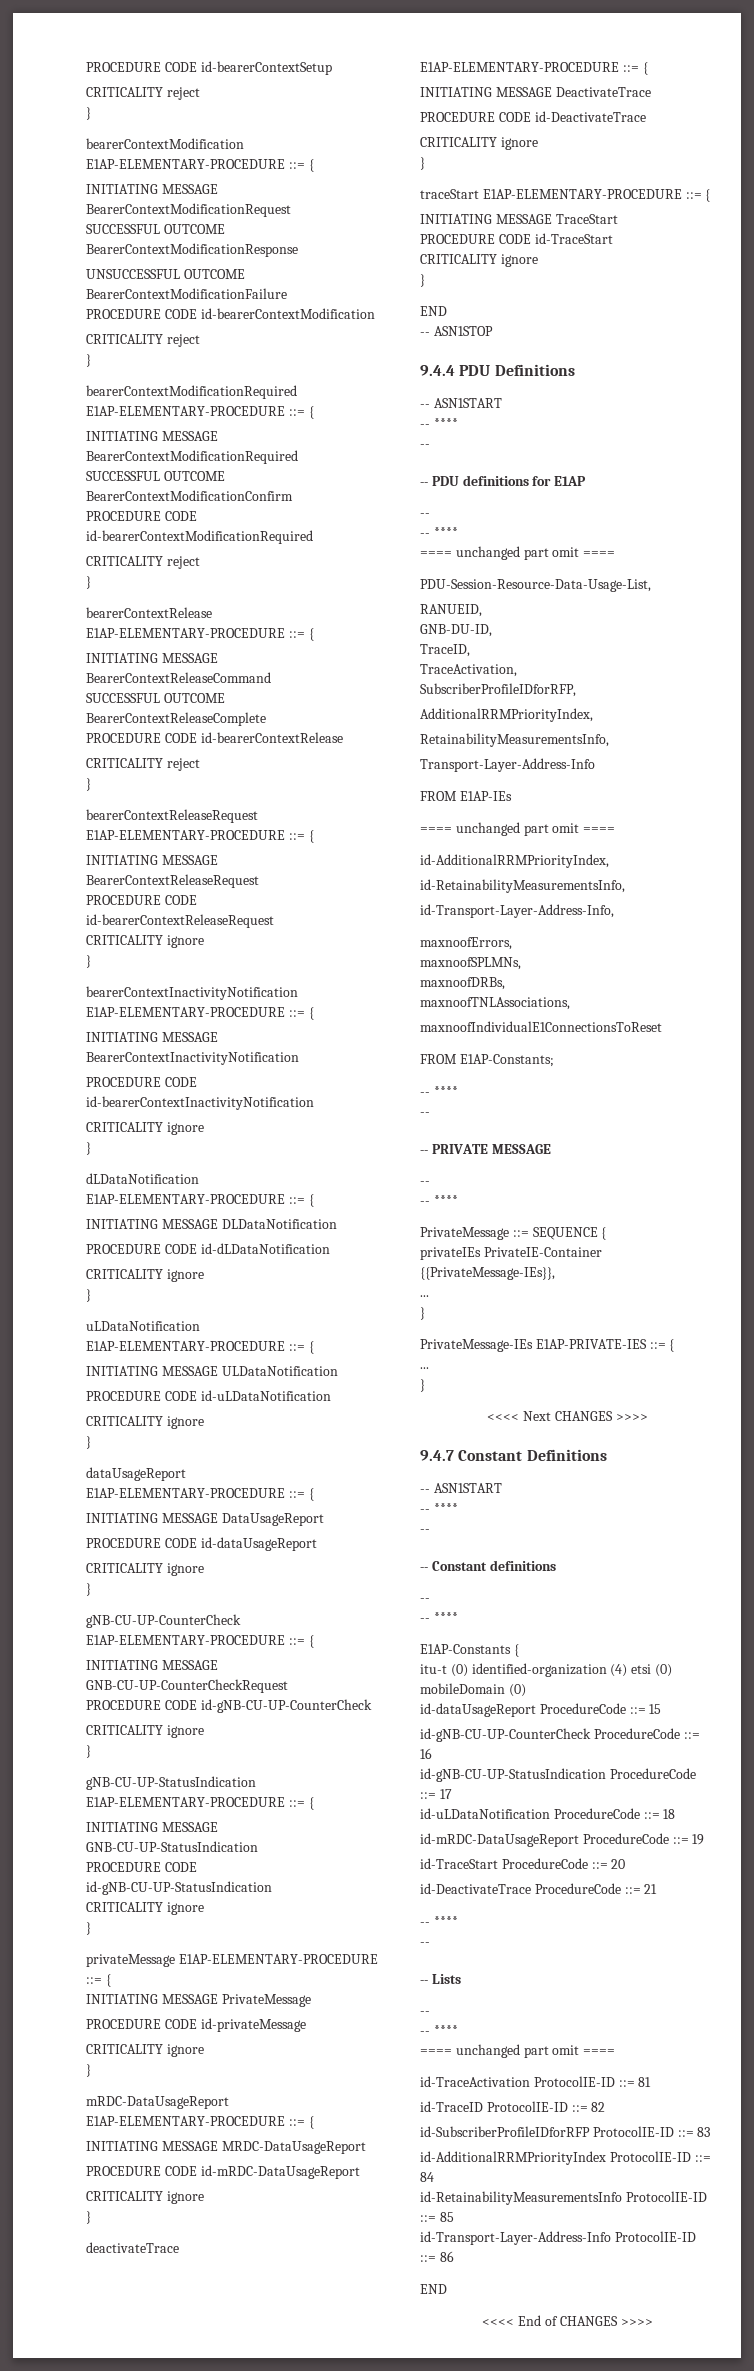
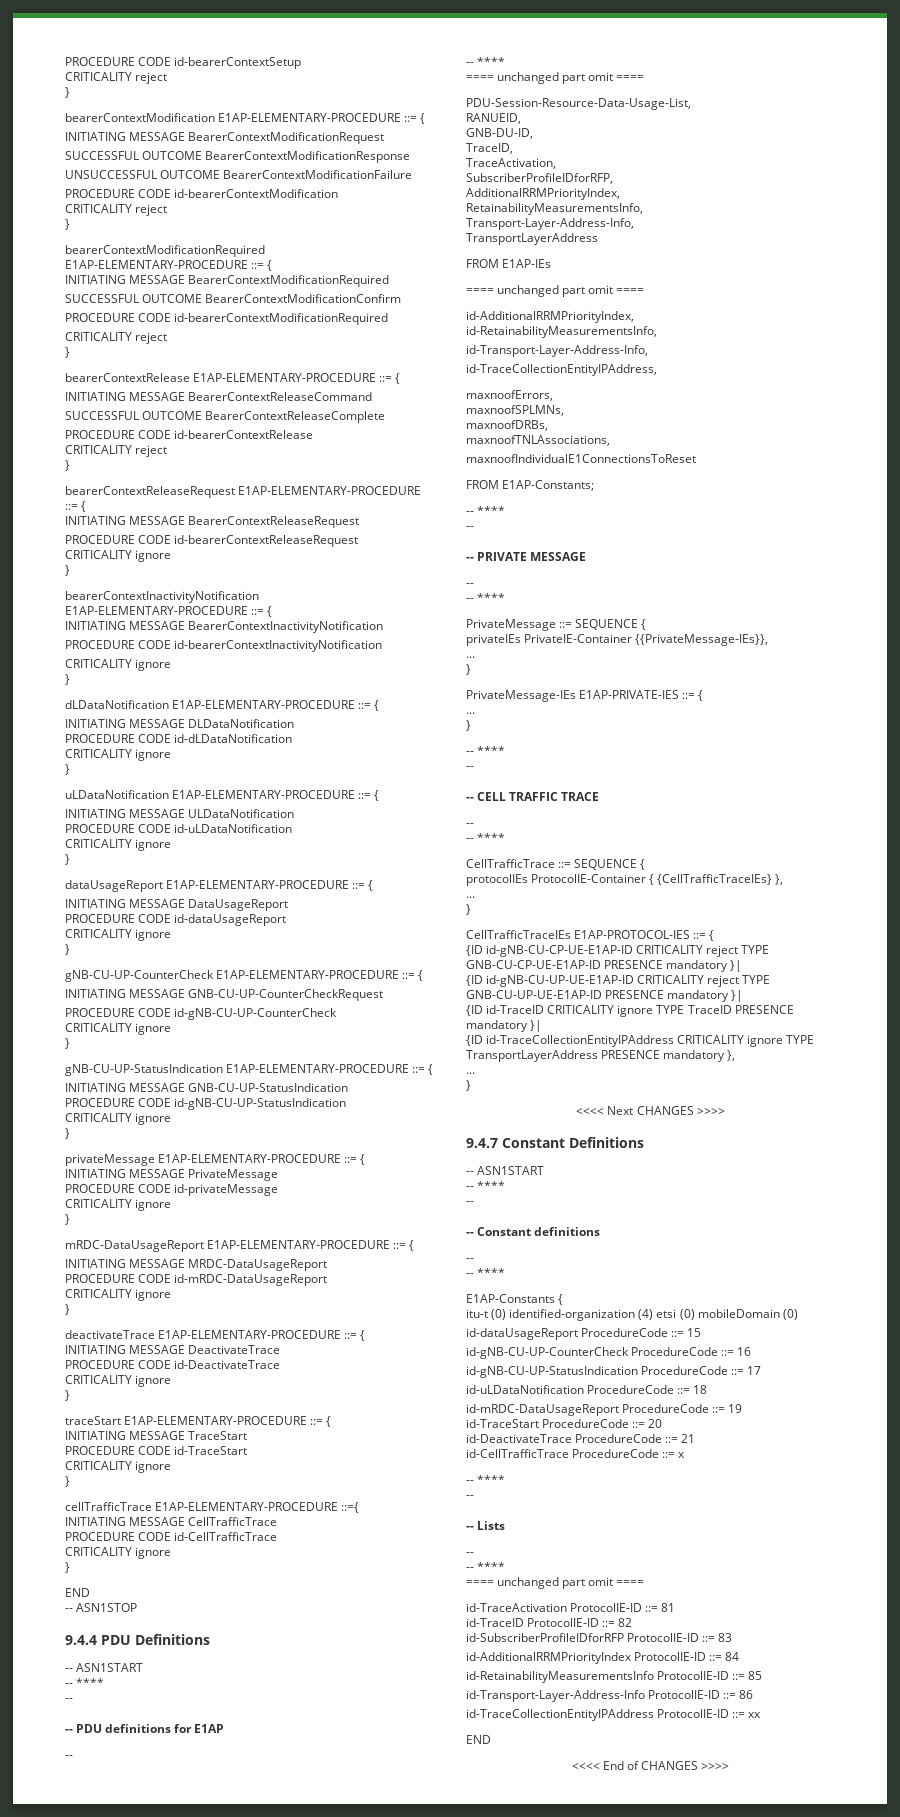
(425, 280) none -> [65,1502,360,1513] [65,1517,278,1526] [65,1532,278,1541] [65,1547,172,1559] [65,1562,70,1573] // cellTrafficTrace E1AP-ELEMENTARY-PROCEDURE ::={ // INITIATING MESSAGE CellTrafficTrace // PROCEDURE CODE id-CellTrafficTrace // CRITICALITY ignore // }
[420,758,595,772] Transport-Layer-Address-Info -> [466,218,634,230] [466,233,598,245] Transport-Layer-Address-Info, // TransportLayerAddress
(614, 911) none -> [466,364,657,376] // id-TraceCollectionEntityIPAddress,
(425, 1385) none -> [466,746,506,755] [466,766,474,770] [466,792,600,801] [466,823,474,827] [466,833,506,842] [466,859,646,870] [466,874,784,886] [466,896,475,898] [466,904,471,915] [466,930,715,941] [466,945,770,957] [466,960,743,972] [466,975,771,987] [466,990,744,1002] [466,1005,794,1017] [466,1020,543,1032] [466,1035,815,1047] [466,1050,736,1062] [466,1072,475,1074] [466,1080,471,1091] // -- **** // -- // -- CELL TRAFFIC TRACE // -- // -- **** // CellTrafficTrace ::= SEQUENCE { // protocolIEs ProtocolIE-Container { {CellTrafficTraceIEs} }, // ... // } // CellTrafficTraceIEs E1AP-PROTOCOL-IES ::= { // {ID id-gNB-CU-CP-UE-E1AP-ID CRITICALITY reject TYPE GNB-CU-CP-UE-E1AP-ID PRESENCE mandatory }| // {ID id-gNB-CU-UP-UE-E1AP-ID CRITICALITY reject TYPE GNB-CU-UP-UE-E1AP-ID PRESENCE mandatory }| // {ID id-TraceID CRITICALITY ignore TYPE TraceID PRESENCE mandatory }| // {ID id-TraceCollectionEntityIPAddress CRITICALITY ignore TYPE TransportLayerAddress PRESENCE mandatory }, // ... // }
(658, 1889) none -> [466,1449,686,1458] // id-CellTrafficTrace ProcedureCode ::= x
(454, 2256) none -> [466,1709,762,1721] // id-TraceCollectionEntityIPAddress ProtocolIE-ID ::= xx

